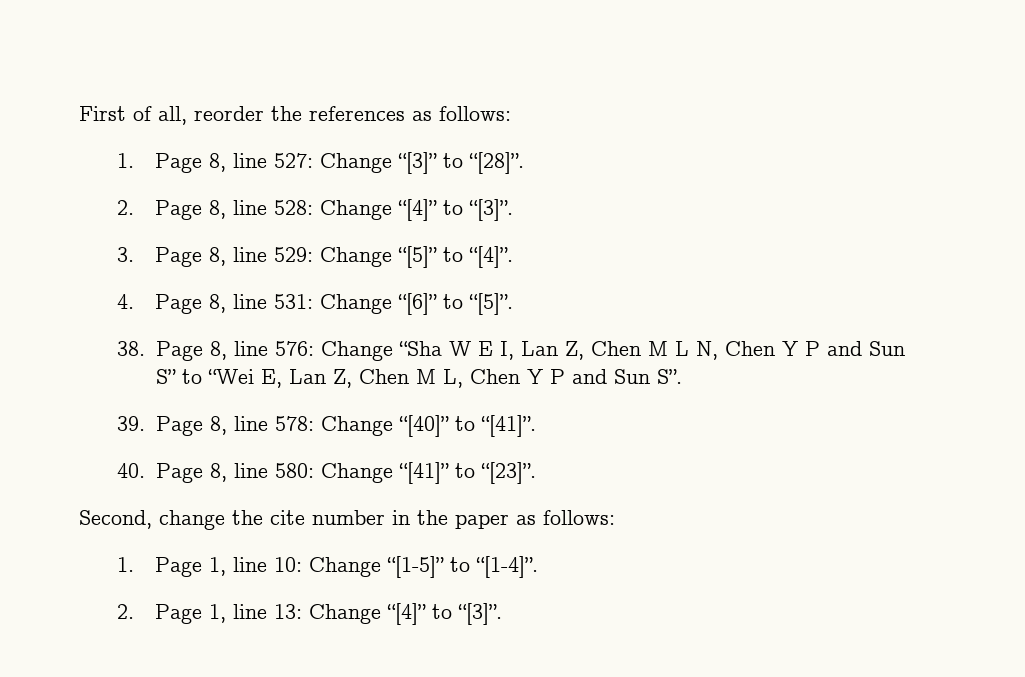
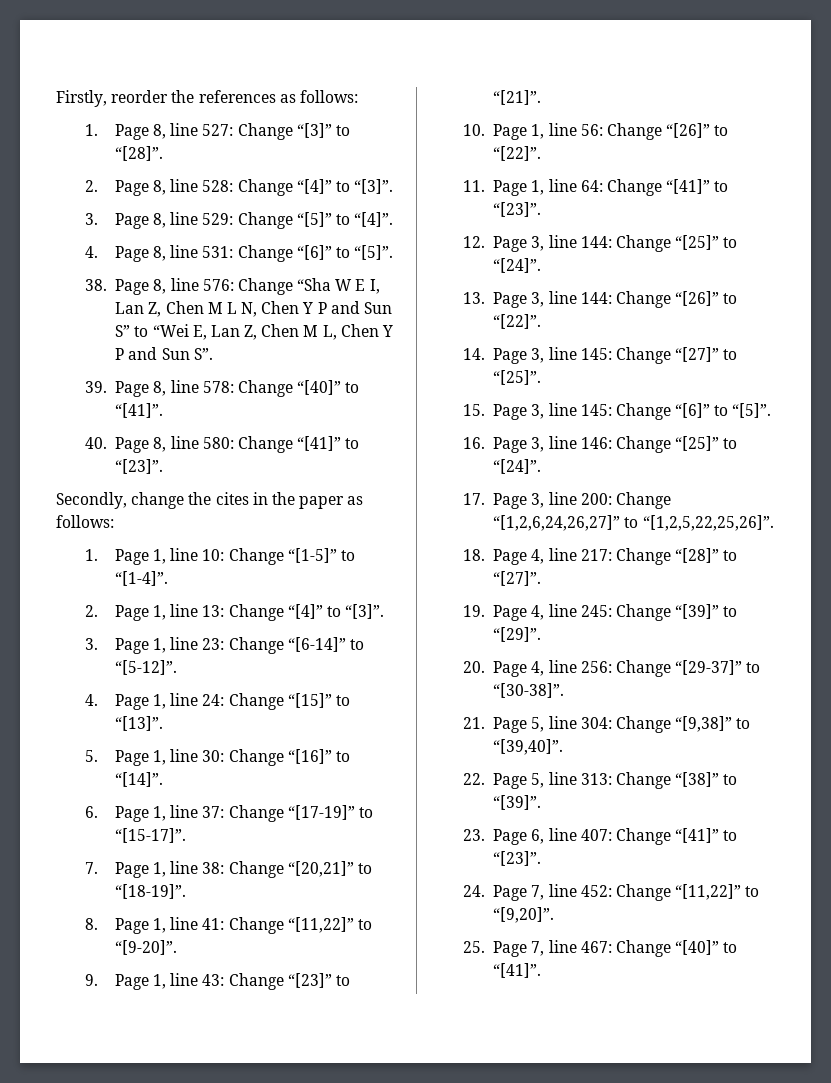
[79,106,187,125] First of all, -> [56,90,107,107] Firstly,
[79,510,152,529] Second, -> [56,492,127,509] Secondly,
[270,510,385,525] cite number -> [215,492,249,505] cites
(502, 614) none -> [85,637,364,654] [114,660,177,675] [85,693,350,710] [114,716,163,731] [85,749,350,766] [114,772,163,787] [85,805,373,822] [114,828,186,843] [85,861,372,878] [114,884,186,899] [85,917,372,934] [114,940,177,955] [85,973,350,990] [492,90,541,105] [463,123,729,140] [493,146,542,161] [463,179,729,196] [493,202,542,217] [463,235,738,252] [493,258,542,273] [463,291,738,308] [493,314,542,329] [463,347,738,364] [493,370,542,385] [463,403,772,420] [463,436,738,453] [493,459,542,474] [463,492,671,509] [493,515,774,531] [463,548,738,565] [493,571,542,586] [463,604,738,621] [493,627,542,642] [463,660,761,677] [493,683,565,698] [463,716,751,733] [493,739,564,755] [463,772,738,789] [493,795,542,810] [463,828,738,845] [493,851,542,866] [463,884,760,901] [493,907,555,923] [463,940,738,957] [493,963,542,978] // 3. Page 1, line 23: Change “[6-14]” to “[5-12]”. // 4. Page 1, line 24: Change “[15]” to “[13]”. // 5. Page 1, line 30: Change “[16]” to “[14]”. // 6. Page 1, line 37: Change “[17-19]” to “[15-17]”. // 7. Page 1, line 38: Change “[20,21]” to “[18-19]”. // 8. Page 1, line 41: Change “[11,22]” to “[9-20]”. // 9. Page 1, line 43: Change “[23]” to “[21]”. // 10. Page 1, line 56: Change “[26]” to “[22]”. // 11. Page 1, line 64: Change “[41]” to “[23]”. // 12. Page 3, line 144: Change “[25]” to “[24]”. // 13. Page 3, line 144: Change “[26]” to “[22]”. // 14. Page 3, line 145: Change “[27]” to “[25]”. // 15. Page 3, line 145: Change “[6]” to “[5]”. // 16. Page 3, line 146: Change “[25]” to “[24]”. // 17. Page 3, line 200: Change “[1,2,6,24,26,27]” to “[1,2,5,22,25,26]”. // 18. Page 4, line 217: Change “[28]” to “[27]”. // 19. Page 4, line 245: Change “[39]” to “[29]”. // 20. Page 4, line 256: Change “[29-37]” to “[30-38]”. // 21. Page 5, line 304: Change “[9,38]” to “[39,40]”. // 22. Page 5, line 313: Change “[38]” to “[39]”. // 23. Page 6, line 407: Change “[41]” to “[23]”. // 24. Page 7, line 452: Change “[11,22]” to “[9,20]”. // 25. Page 7, line 467: Change “[40]” to “[41]”.

